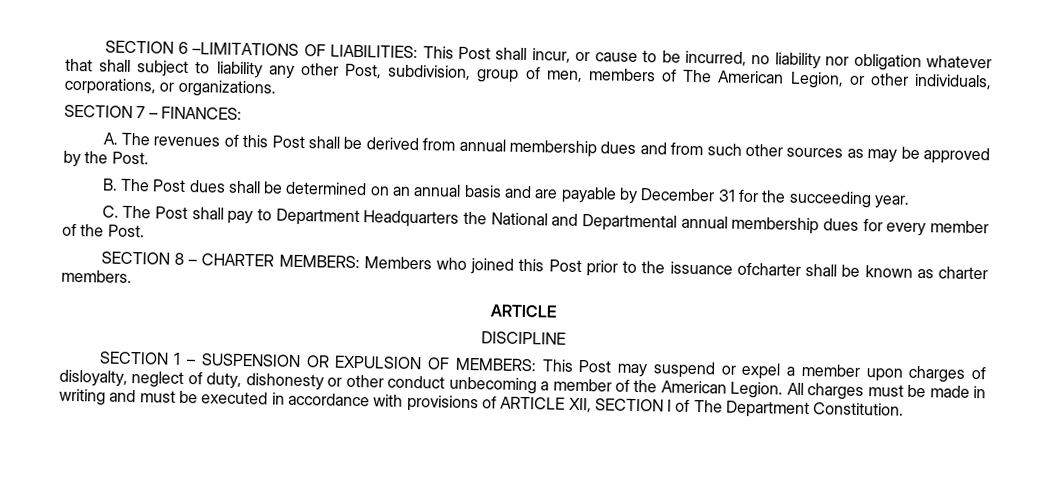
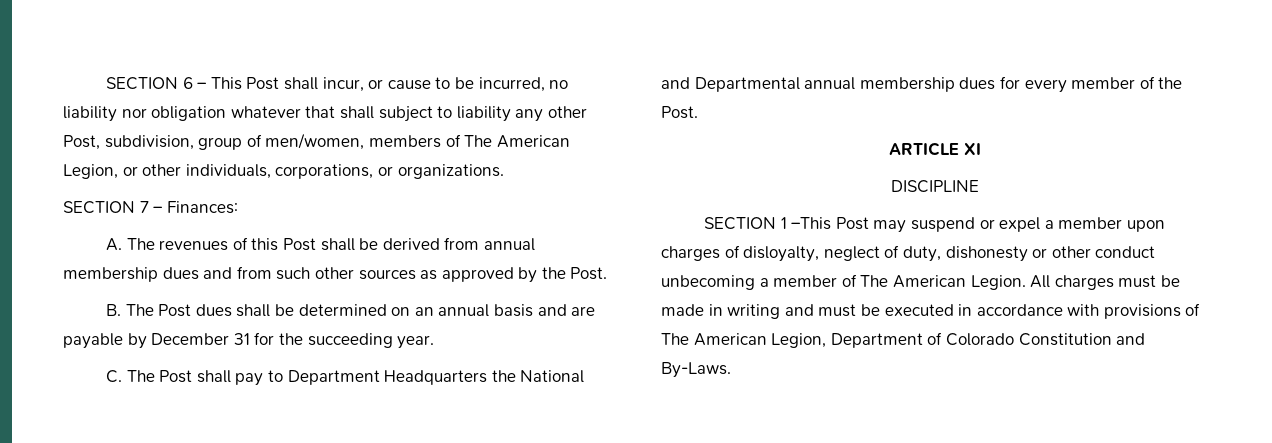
[192,42,419,59] –LIMITATIONS OF LIABILITIES: -> [197,82,208,89] –
[545,70,583,82] men, -> [265,133,365,150] men/women,
[160,106,242,120] FINANCES: -> [166,201,238,214] Finances:
[867,146,920,163] may be -> (438, 275) none
[100,251,988,280] [61,269,132,283] [490,304,557,318] // SECTION 8 – CHARTER MEMBERS: Members who joined this Post prior to the issuance ofcharter shall be known as charter members. // ARTICLE -> [889,142,981,156] // ARTICLE XI
[186,353,574,372] – SUSPENSION OR EXPULSION OF MEMBERS: This -> [791,217,832,230] –This
[633,379,658,393] the -> [860,275,889,287] The
[500,396,905,419] ARTICLE XII, SECTION I of The Department Constitution. -> [661,332,1146,348] [661,362,731,378] The American Legion, Department of Colorado Constitution and By-Laws.

